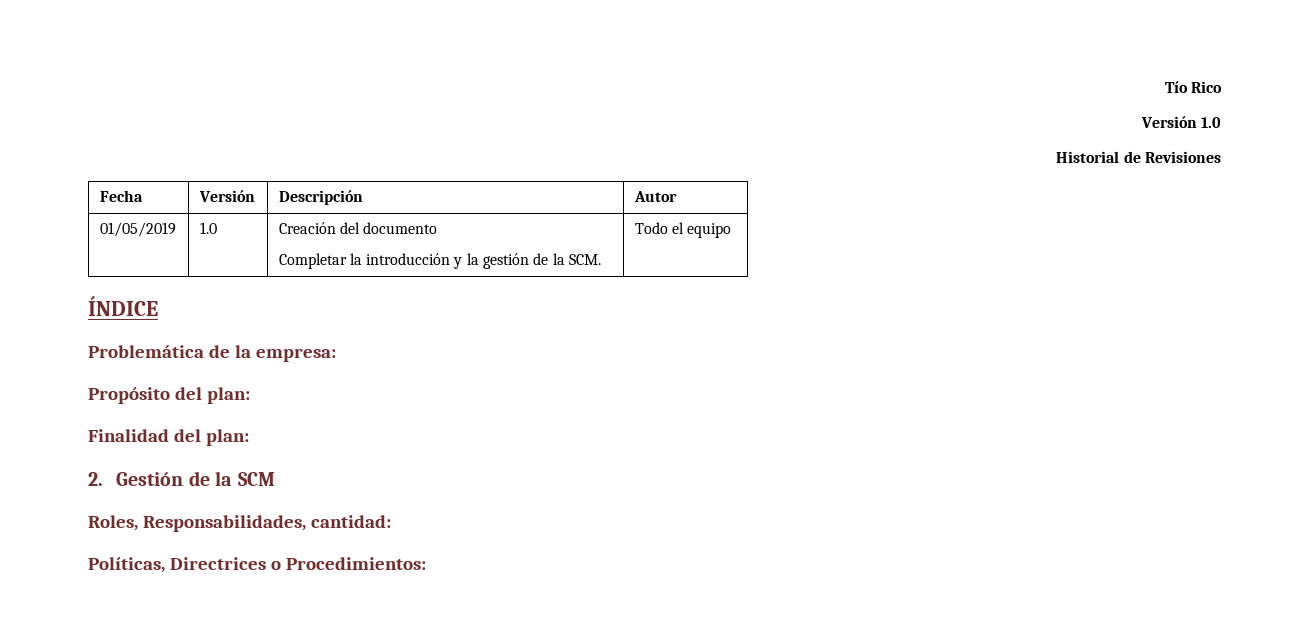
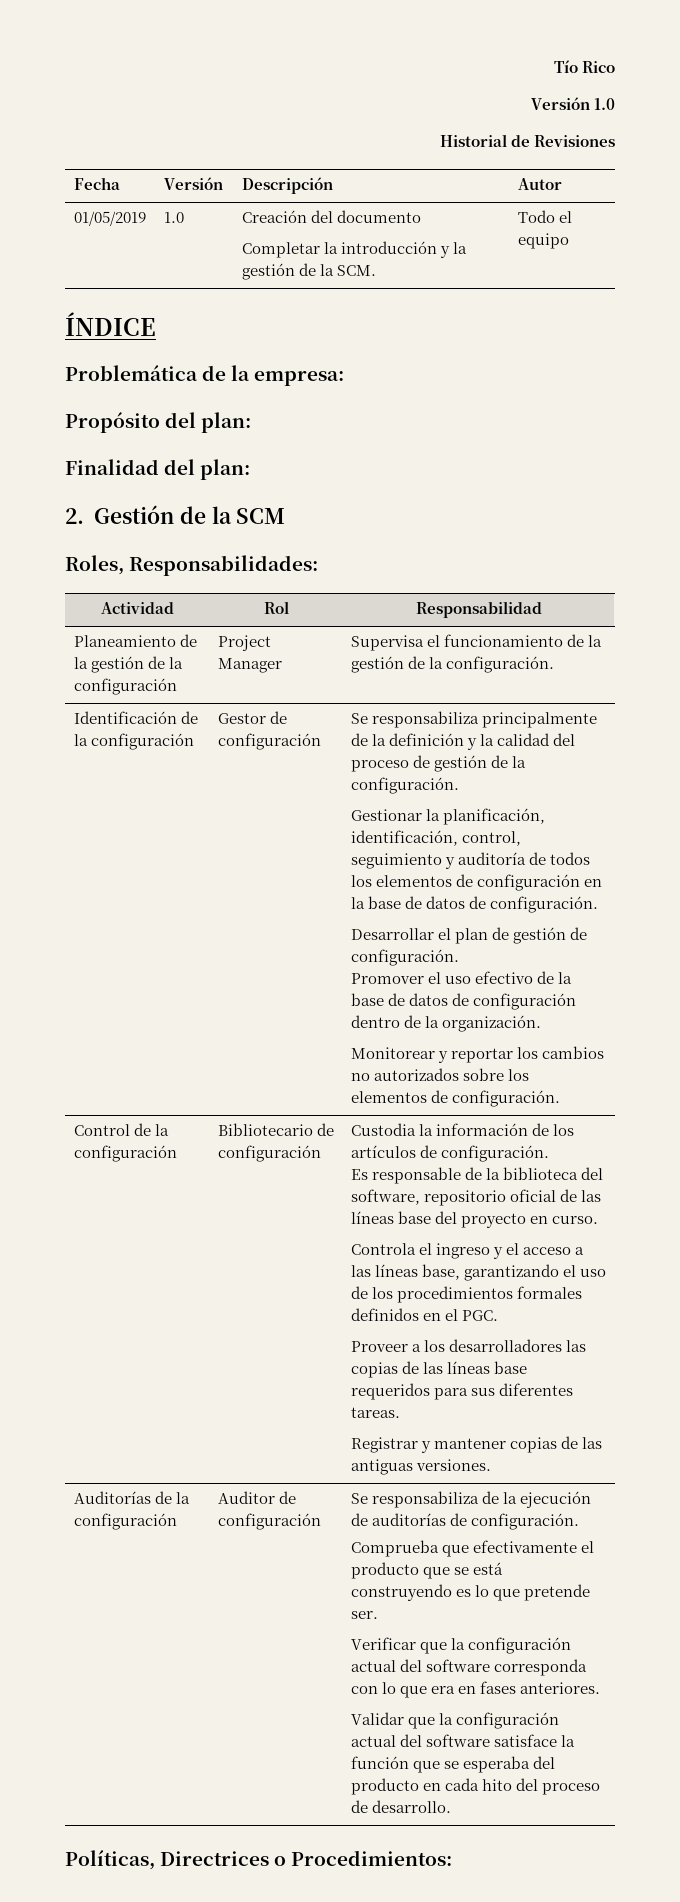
[142,515,391,532] Responsabilidades, cantidad: -> [129,555,319,576] [101,602,174,614] [263,601,289,614] [415,601,542,618] [73,634,197,647] [73,656,183,673] [73,678,177,695] [217,635,271,651] [217,658,282,673] [350,634,602,651] [350,656,554,673] [73,711,198,724] [73,733,194,750] [217,711,287,724] [217,733,321,750] [350,711,597,728] [350,733,576,750] [350,755,526,772] [350,777,459,794] [350,808,545,825] [350,830,521,846] [350,852,590,869] [350,874,602,891] [350,896,599,913] [350,927,588,944] [350,949,459,966] [350,971,573,984] [350,993,576,1010] [350,1015,541,1032] [350,1046,604,1063] [350,1068,529,1081] [350,1090,560,1107] [73,1123,169,1136] [73,1145,177,1162] [217,1123,334,1136] [217,1145,321,1162] [350,1123,574,1136] [350,1145,549,1162] [350,1167,604,1184] [350,1189,601,1206] [350,1211,599,1228] [350,1243,585,1259] [350,1264,607,1281] [350,1286,582,1303] [350,1308,498,1321] [350,1339,586,1352] [350,1361,527,1378] [350,1383,573,1400] [350,1407,400,1418] [350,1436,603,1453] [350,1459,491,1475] [73,1491,190,1504] [73,1513,177,1530] [217,1491,296,1504] [217,1513,321,1530] [350,1491,591,1508] [350,1513,579,1530] [350,1540,594,1557] [350,1562,503,1579] [350,1584,590,1601] [350,1611,378,1619] [350,1637,571,1654] [350,1659,587,1676] [350,1681,601,1698] [350,1712,559,1729] [350,1734,575,1747] [350,1756,555,1773] [350,1778,601,1795] [350,1800,451,1813] Responsabilidades: // Actividad | Rol | Responsabilidad // Planeamiento de la gestión de la configuración | Project Manager | Supervisa el funcionamiento de la gestión de la configuración. // Identificación de la configuración | Gestor de configuración | Se responsabiliza principalmente de la definición y la calidad del proceso de gestión de la configuración. // Gestionar la planificación, identificación, control, seguimiento y auditoría de todos los elementos de configuración en la base de datos de configuración. // Desarrollar el plan de gestión de configuración. // Promover el uso efectivo de la base de datos de configuración dentro de la organización. // Monitorear y reportar los cambios no autorizados sobre los elementos de configuración. // Control de la configuración | Bibliotecario de configuración | Custodia la información de los artículos de configuración. // Es responsable de la biblioteca del software, repositorio oficial de las líneas base del proyecto en curso. // Controla el ingreso y el acceso a las líneas base, garantizando el uso de los procedimientos formales definidos en el PGC. // Proveer a los desarrolladores las copias de las líneas base requeridos para sus diferentes tareas. // Registrar y mantener copias de las antiguas versiones. // Auditorías de la configuración | Auditor de configuración | Se responsabiliza de la ejecución de auditorías de configuración. // Comprueba que efectivamente el producto que se está construyendo es lo que pretende ser. // Verificar que la configuración actual del software corresponda con lo que era en fases anteriores. // Validar que la configuración actual del software satisface la función que se esperaba del producto en cada hito del proceso de desarrollo.

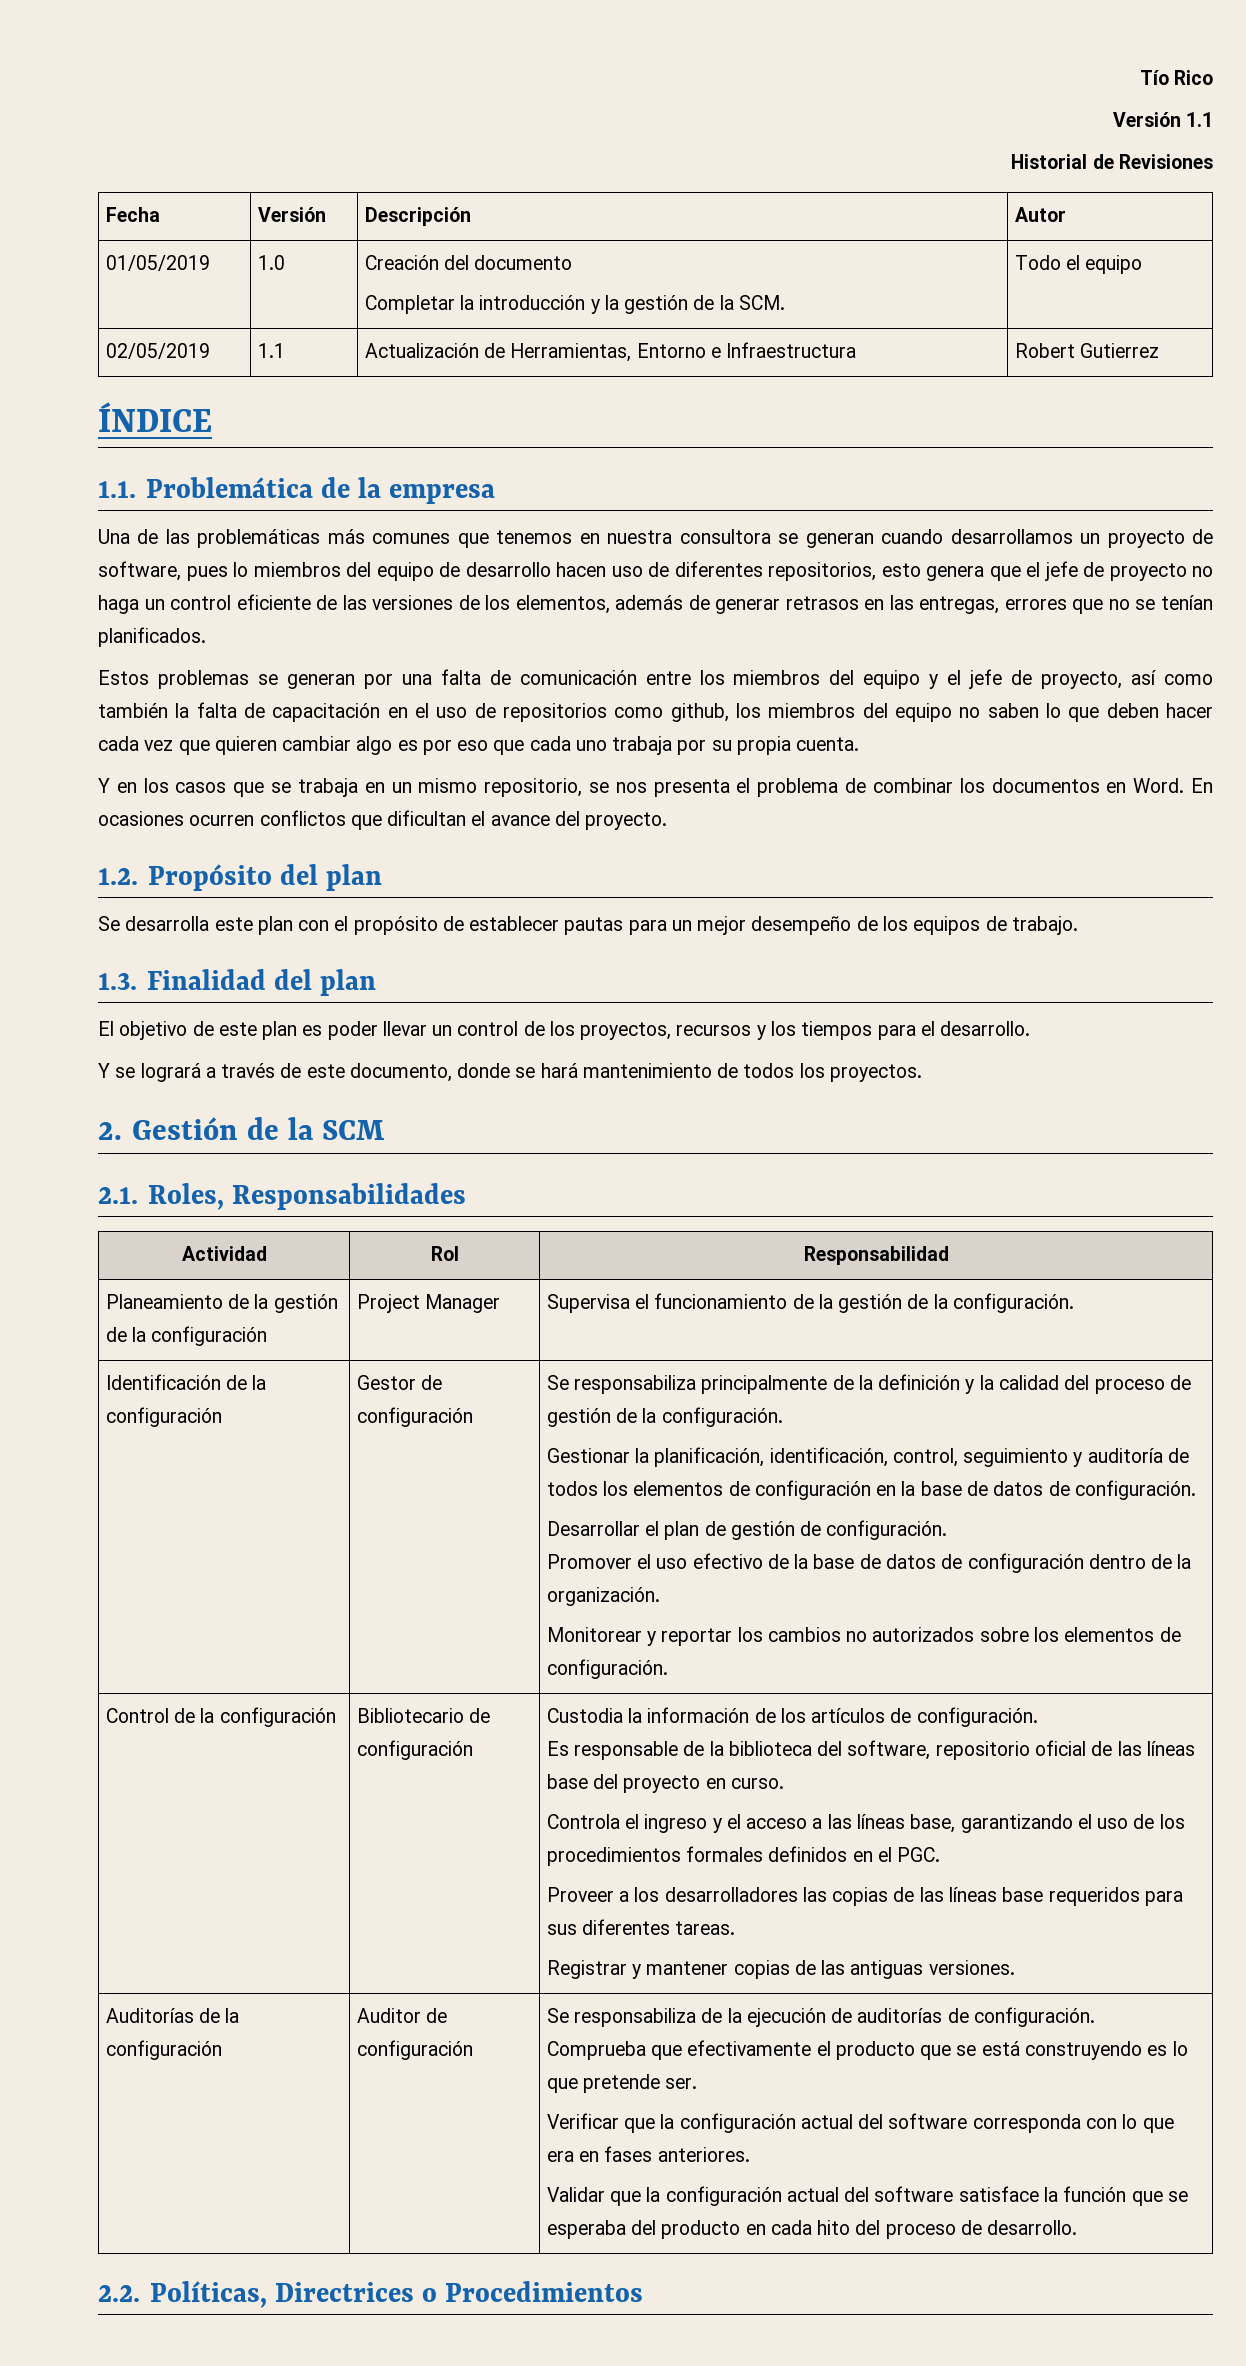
[594,98,615,110] 1.0 -> [1186,112,1214,127] 1.1
(569, 241) none -> [105,343,210,359] [257,343,285,358] [364,342,857,362] [1014,343,1160,358] // 02/05/2019 | 1.1 | Actualización de Herramientas, Entorno e Infraestructura | Robert Gutierrez
(156, 324) none -> [98,481,136,498] 1.1.
[254,371,345,386] [65,412,252,433] [65,459,251,480] empresa: // Propósito del plan: // Finalidad del plan: -> [389,484,496,504] [98,529,1213,548] [98,561,1213,581] [98,594,1213,614] [98,627,206,647] [98,669,1214,689] [98,702,1214,722] [98,736,860,755] [98,778,1214,797] [98,810,668,830] [98,864,383,891] [98,916,1078,935] [98,969,377,996] [98,1021,1031,1040] [98,1063,922,1082] empresa // Una de las problemáticas más comunes que tenemos en nuestra consultora se generan cuando desarrollamos un proyecto de software, pues lo miembros del equipo de desarrollo hacen uso de diferentes repositorios, esto genera que el jefe de proyecto no haga un control eficiente de las versiones de los elementos, además de generar retrasos en las entregas, errores que no se tenían planificados. // Estos problemas se generan por una falta de comunicación entre los miembros del equipo y el jefe de proyecto, así como también la falta de capacitación en el uso de repositorios como github, los miembros del equipo no saben lo que deben hacer cada vez que quieren cambiar algo es por eso que cada uno trabaja por su propia cuenta. // Y en los casos que se trabaja en un mismo repositorio, se nos presenta el problema de combinar los documentos en Word. En ocasiones ocurren conflictos que dificultan el avance del proyecto. // 1.2. Propósito del plan // Se desarrolla este plan con el propósito de establecer pautas para un mejor desempeño de los equipos de trabajo. // 1.3. Finalidad del plan // El objetivo de este plan es poder llevar un control de los proyectos, recursos y los tiempos para el desarrollo. // Y se logrará a través de este documento, donde se hará mantenimiento de todos los proyectos.
[65,555,319,576] Roles, Responsabilidades: -> [98,1183,466,1210] 2.1. Roles, Responsabilidades
(451, 1806) none -> [98,2285,140,2302] 2.2.
[291,1850,453,1866] Procedimientos: -> [445,2281,644,2302] Procedimientos

